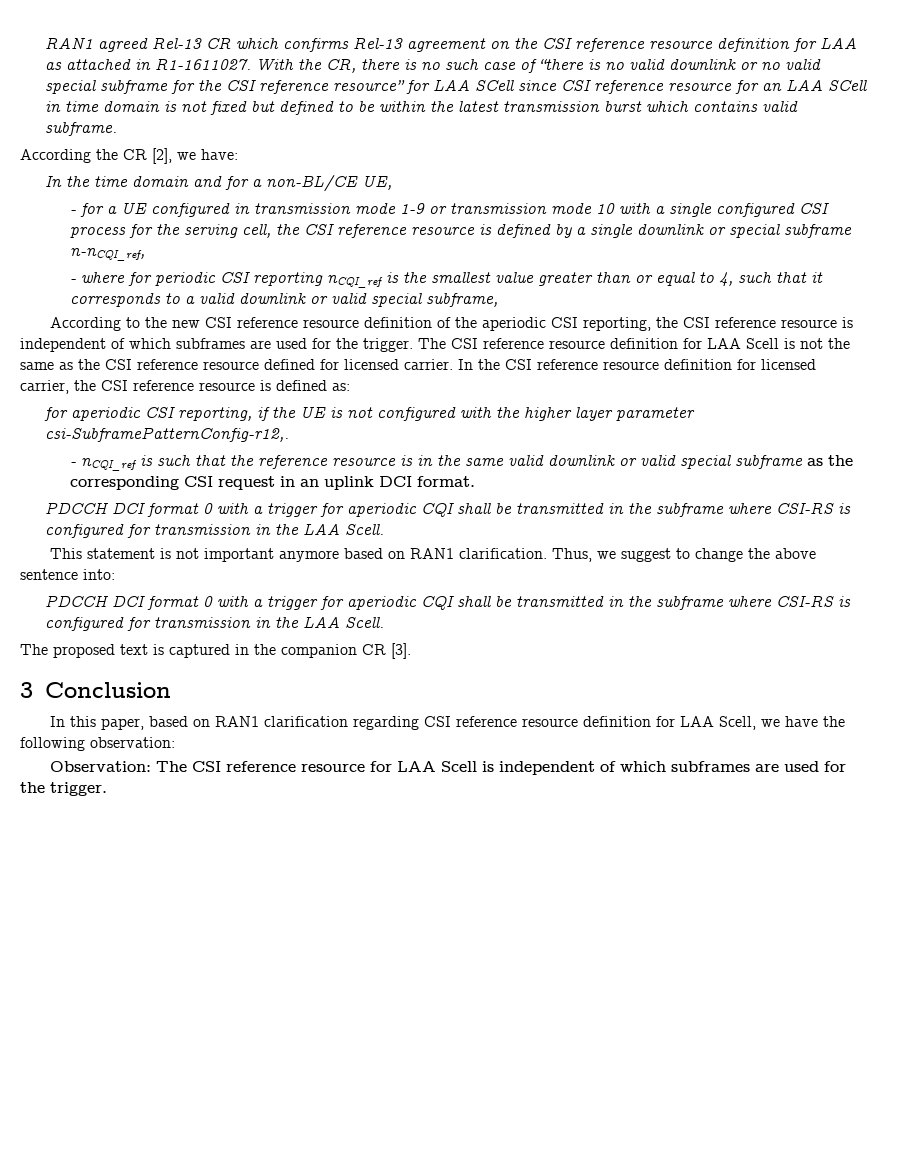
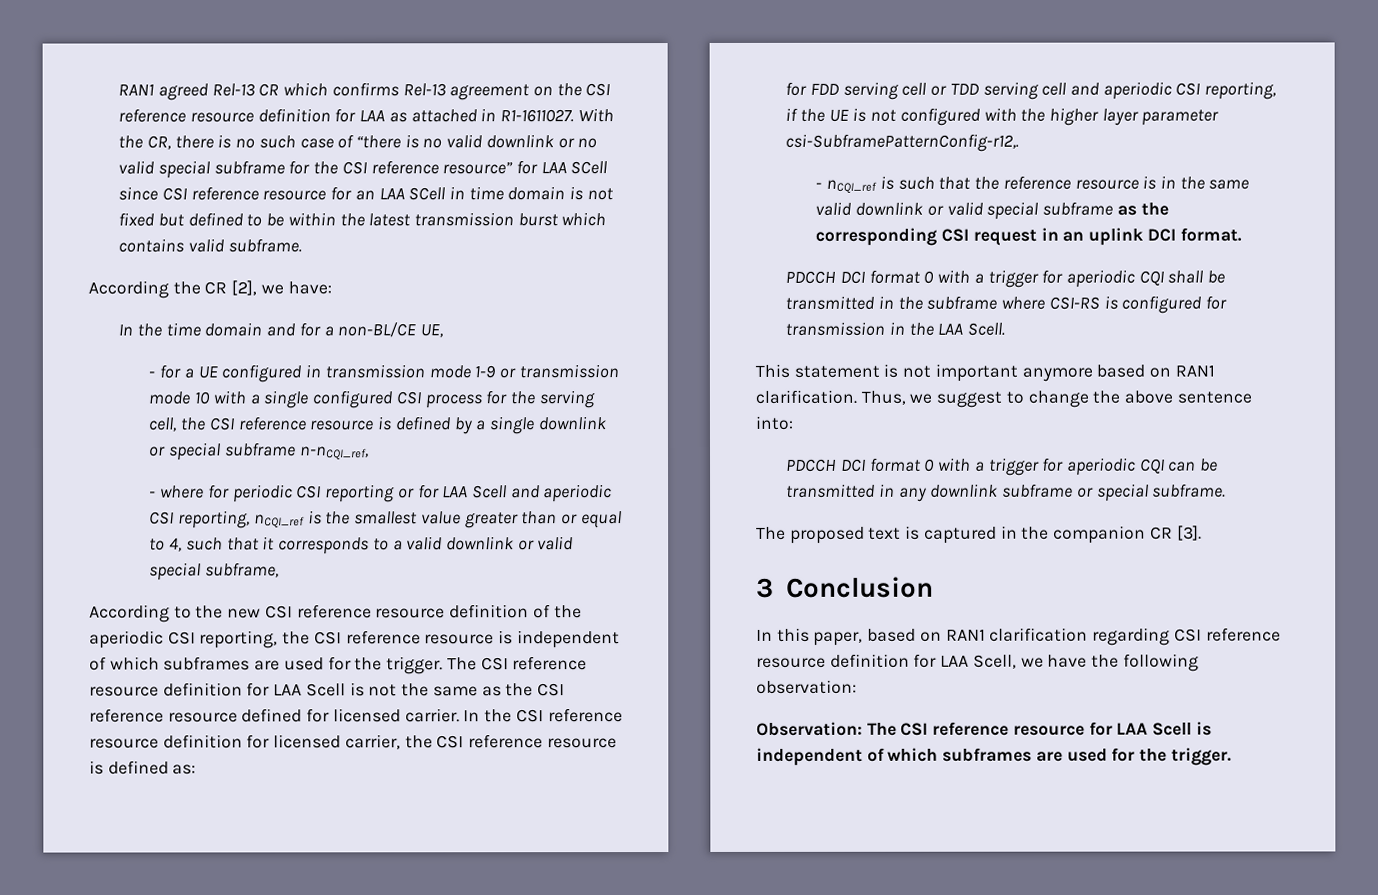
(323, 279) none -> [397,484,613,503] [149,510,251,529] or for LAA Scell and aperiodic CSI reporting,
(68, 414) none -> [809,81,1100,100] FDD serving cell or TDD serving cell and
[456,595,851,610] [44,616,384,631] shall be transmitted in the subframe where CSI-RS is configured for transmission in the LAA Scell. -> [1168,458,1219,472] [786,483,1227,502] can be transmitted in any downlink subframe or special subframe.

